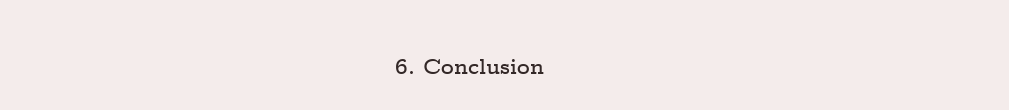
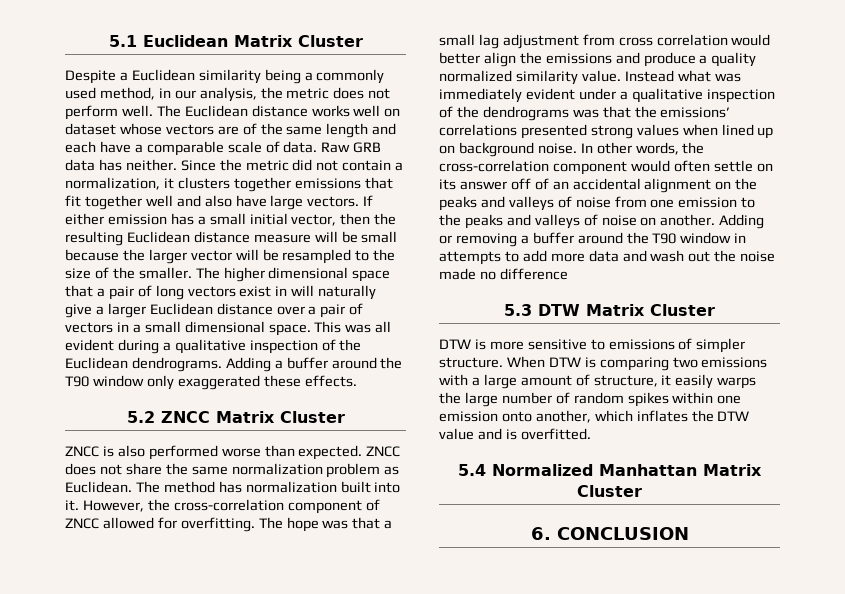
[395,59,544,74] 6. Conclusion -> [108,35,363,47] [65,69,385,84] [65,87,391,102] [65,105,401,120] [65,123,397,138] [65,141,382,156] [65,159,404,171] [65,177,393,192] [65,195,374,210] [65,213,397,226] [65,231,398,246] [65,249,396,264] [65,267,391,282] [65,285,377,300] [65,303,364,318] [65,321,392,336] [65,339,362,354] [65,357,403,372] [65,375,357,390] [126,411,345,423] [65,445,401,460] [65,463,400,478] [65,481,401,493] [65,499,380,514] [65,517,393,532] [439,34,771,49] [439,52,757,67] [439,70,741,85] [439,88,775,103] [439,106,731,121] [439,124,774,139] [439,142,705,157] [439,160,773,175] [439,178,758,193] [439,196,756,211] [439,214,765,229] [439,232,747,247] [439,250,776,265] [439,268,568,280] [504,304,715,316] [439,338,746,353] [439,356,768,371] [439,374,757,389] [439,392,742,407] [439,410,750,423] [439,428,591,440] [458,464,762,476] [577,485,642,497] [530,527,689,540] 5.1 Euclidean Matrix Cluster // Despite a Euclidean similarity being a commonly used method, in our analysis, the metric does not perform well. The Euclidean distance works well on dataset whose vectors are of the same length and each have a comparable scale of data. Raw GRB data has neither. Since the metric did not contain a normalization, it clusters together emissions that fit together well and also have large vectors. If either emission has a small initial vector, then the resulting Euclidean distance measure will be small because the larger vector will be resampled to the size of the smaller. The higher dimensional space that a pair of long vectors exist in will naturally give a larger Euclidean distance over a pair of vectors in a small dimensional space. This was all evident during a qualitative inspection of the Euclidean dendrograms. Adding a buffer around the T90 window only exaggerated these effects. // 5.2 ZNCC Matrix Cluster // ZNCC is also performed worse than expected. ZNCC does not share the same normalization problem as Euclidean. The method has normalization built into it. However, the cross-correlation component of ZNCC allowed for overfitting. The hope was that a small lag adjustment from cross correlation would better align the emissions and produce a quality normalized similarity value. Instead what was immediately evident under a qualitative inspection of the dendrograms was that the emissions’ correlations presented strong values when lined up on background noise. In other words, the cross-correlation component would often settle on its answer off of an accidental alignment on the peaks and valleys of noise from one emission to the peaks and valleys of noise on another. Adding or removing a buffer around the T90 window in attempts to add more data and wash out the noise made no difference // 5.3 DTW Matrix Cluster // DTW is more sensitive to emissions of simpler structure. When DTW is comparing two emissions with a large amount of structure, it easily warps the large number of random spikes within one emission onto another, which inflates the DTW value and is overfitted. // 5.4 Normalized Manhattan Matrix Cluster // 6. CONCLUSION

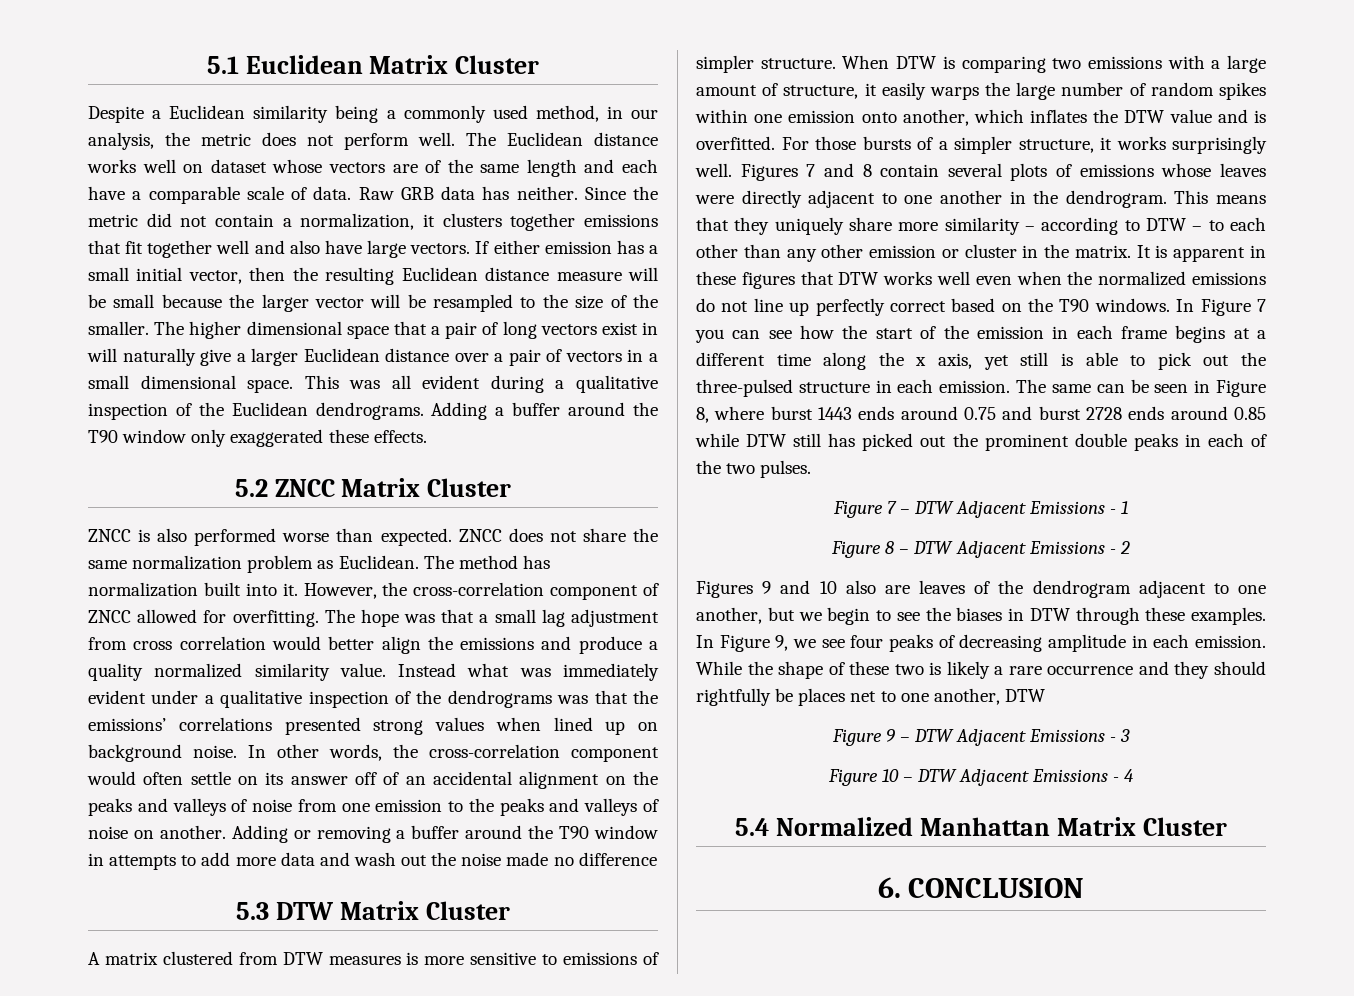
[439,339,471,349] DTW -> [88,951,401,965] A matrix clustered from DTW measures
(591, 434) none -> [781,136,1267,154] [695,163,1266,181] [695,190,1266,208] [696,217,1266,235] [696,244,1266,262] [696,271,1266,289] [696,298,1266,316] [695,325,1266,343] [696,352,1267,370] [696,379,1266,397] [696,406,1266,423] [695,433,1267,451] [696,460,812,478] [832,501,1129,518] [831,541,1130,558] [696,580,1266,598] [696,607,1266,625] [696,634,1266,652] [696,661,1266,679] [696,688,1045,706] [831,729,1131,746] [827,769,1134,786] For those bursts of a simpler structure, it works surprisingly well. Figures 7 and 8 contain several plots of emissions whose leaves were directly adjacent to one another in the dendrogram. This means that they uniquely share more similarity – according to DTW – to each other than any other emission or cluster in the matrix. It is apparent in these figures that DTW works well even when the normalized emissions do not line up perfectly correct based on the T90 windows. In Figure 7 you can see how the start of the emission in each frame begins at a different time along the x axis, yet still is able to pick out the three-pulsed structure in each emission. The same can be seen in Figure 8, where burst 1443 ends around 0.75 and burst 2728 ends around 0.85 while DTW still has picked out the prominent double peaks in each of the two pulses. // Figure 7 – DTW Adjacent Emissions - 1 // Figure 8 – DTW Adjacent Emissions - 2 // Figures 9 and 10 also are leaves of the dendrogram adjacent to one another, but we begin to see the biases in DTW through these examples. In Figure 9, we see four peaks of decreasing amplitude in each emission. While the shape of these two is likely a rare occurrence and they should rightfully be places net to one another, DTW // Figure 9 – DTW Adjacent Emissions - 3 // Figure 10 – DTW Adjacent Emissions - 4

